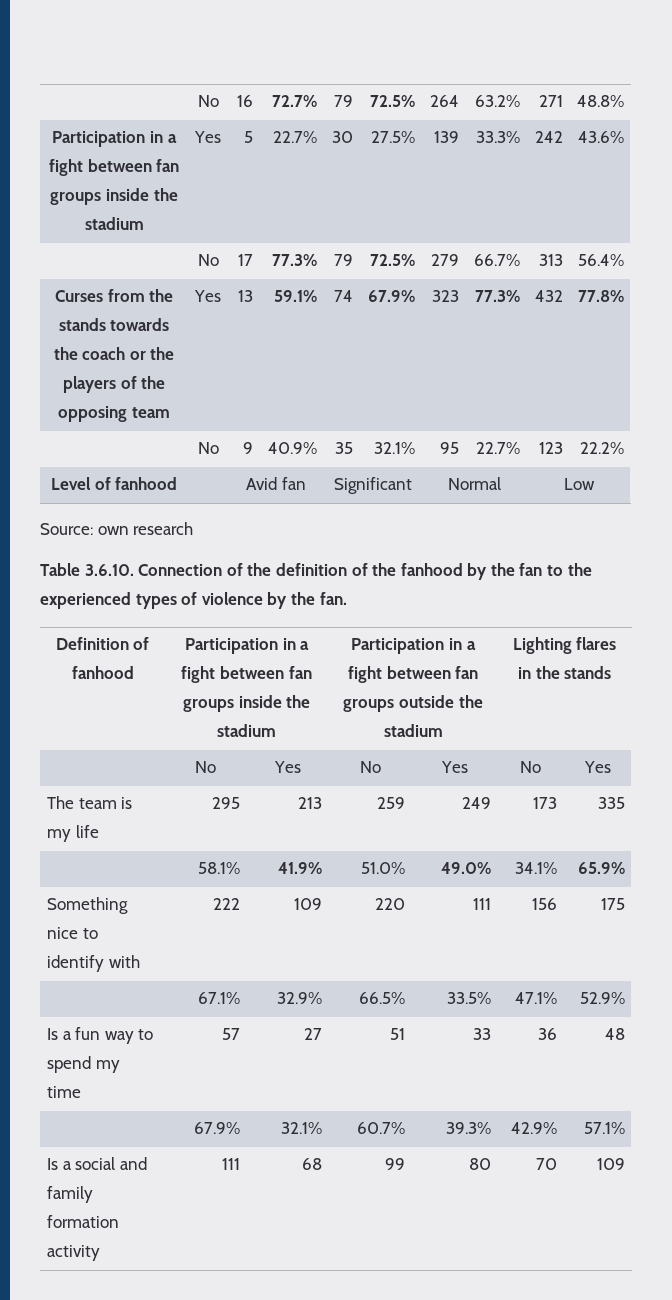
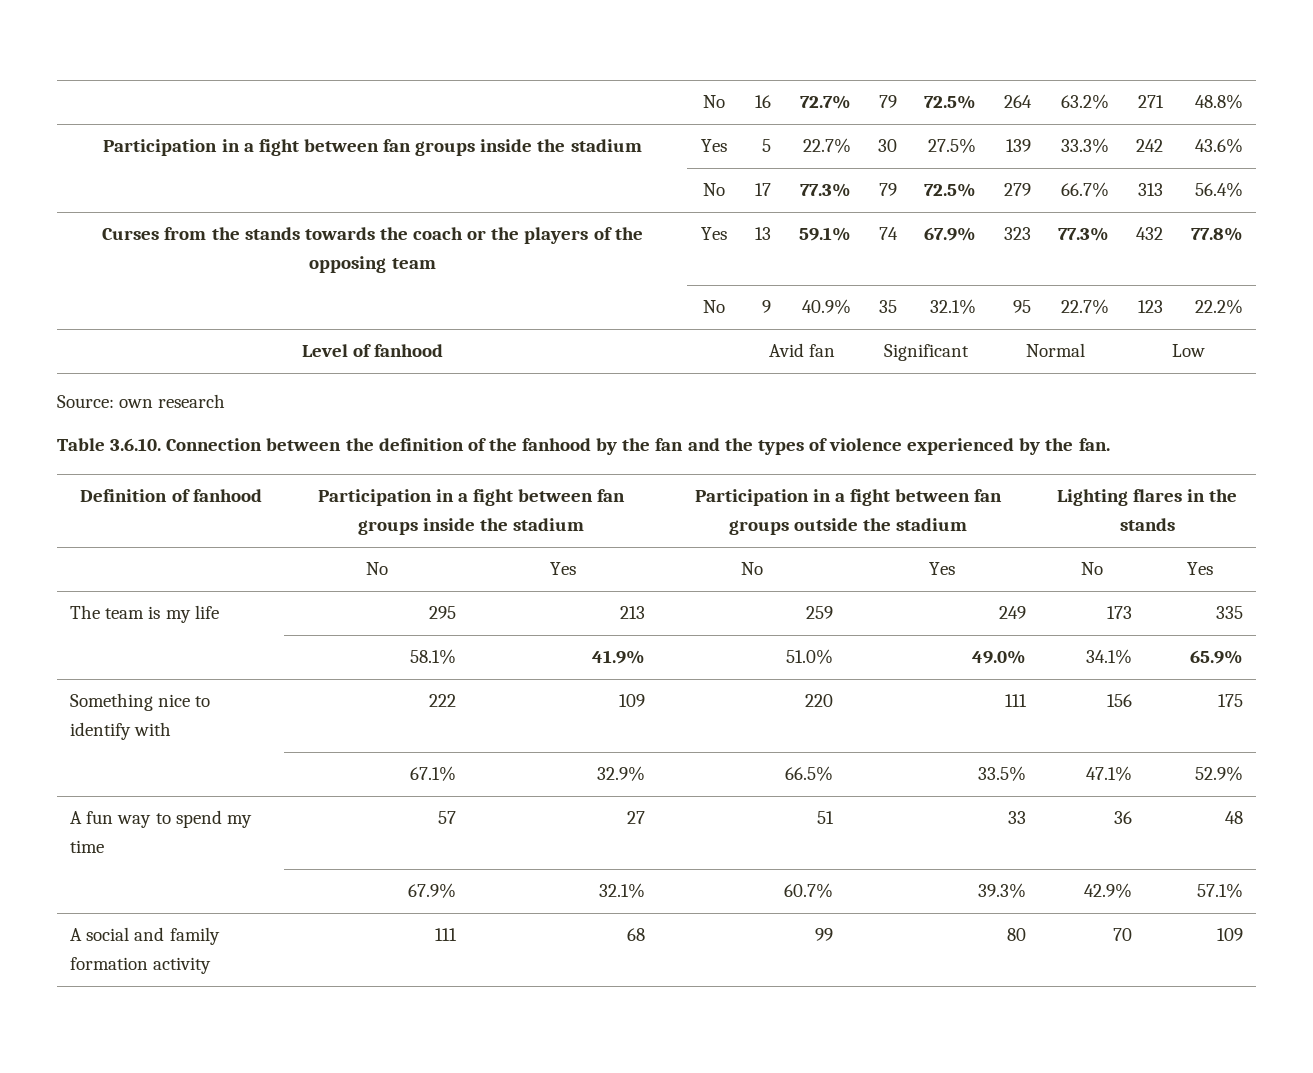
[226,563,243,576] of -> [266,438,342,451] between
[547,563,592,576] [40,592,131,609] to the experienced -> [687,438,753,451] and the
(263, 598) none -> [907,438,1015,455] experienced
[46,1028,72,1040] Is a -> [70,811,83,824] A
[46,1158,72,1170] Is a -> [70,928,83,941] A

